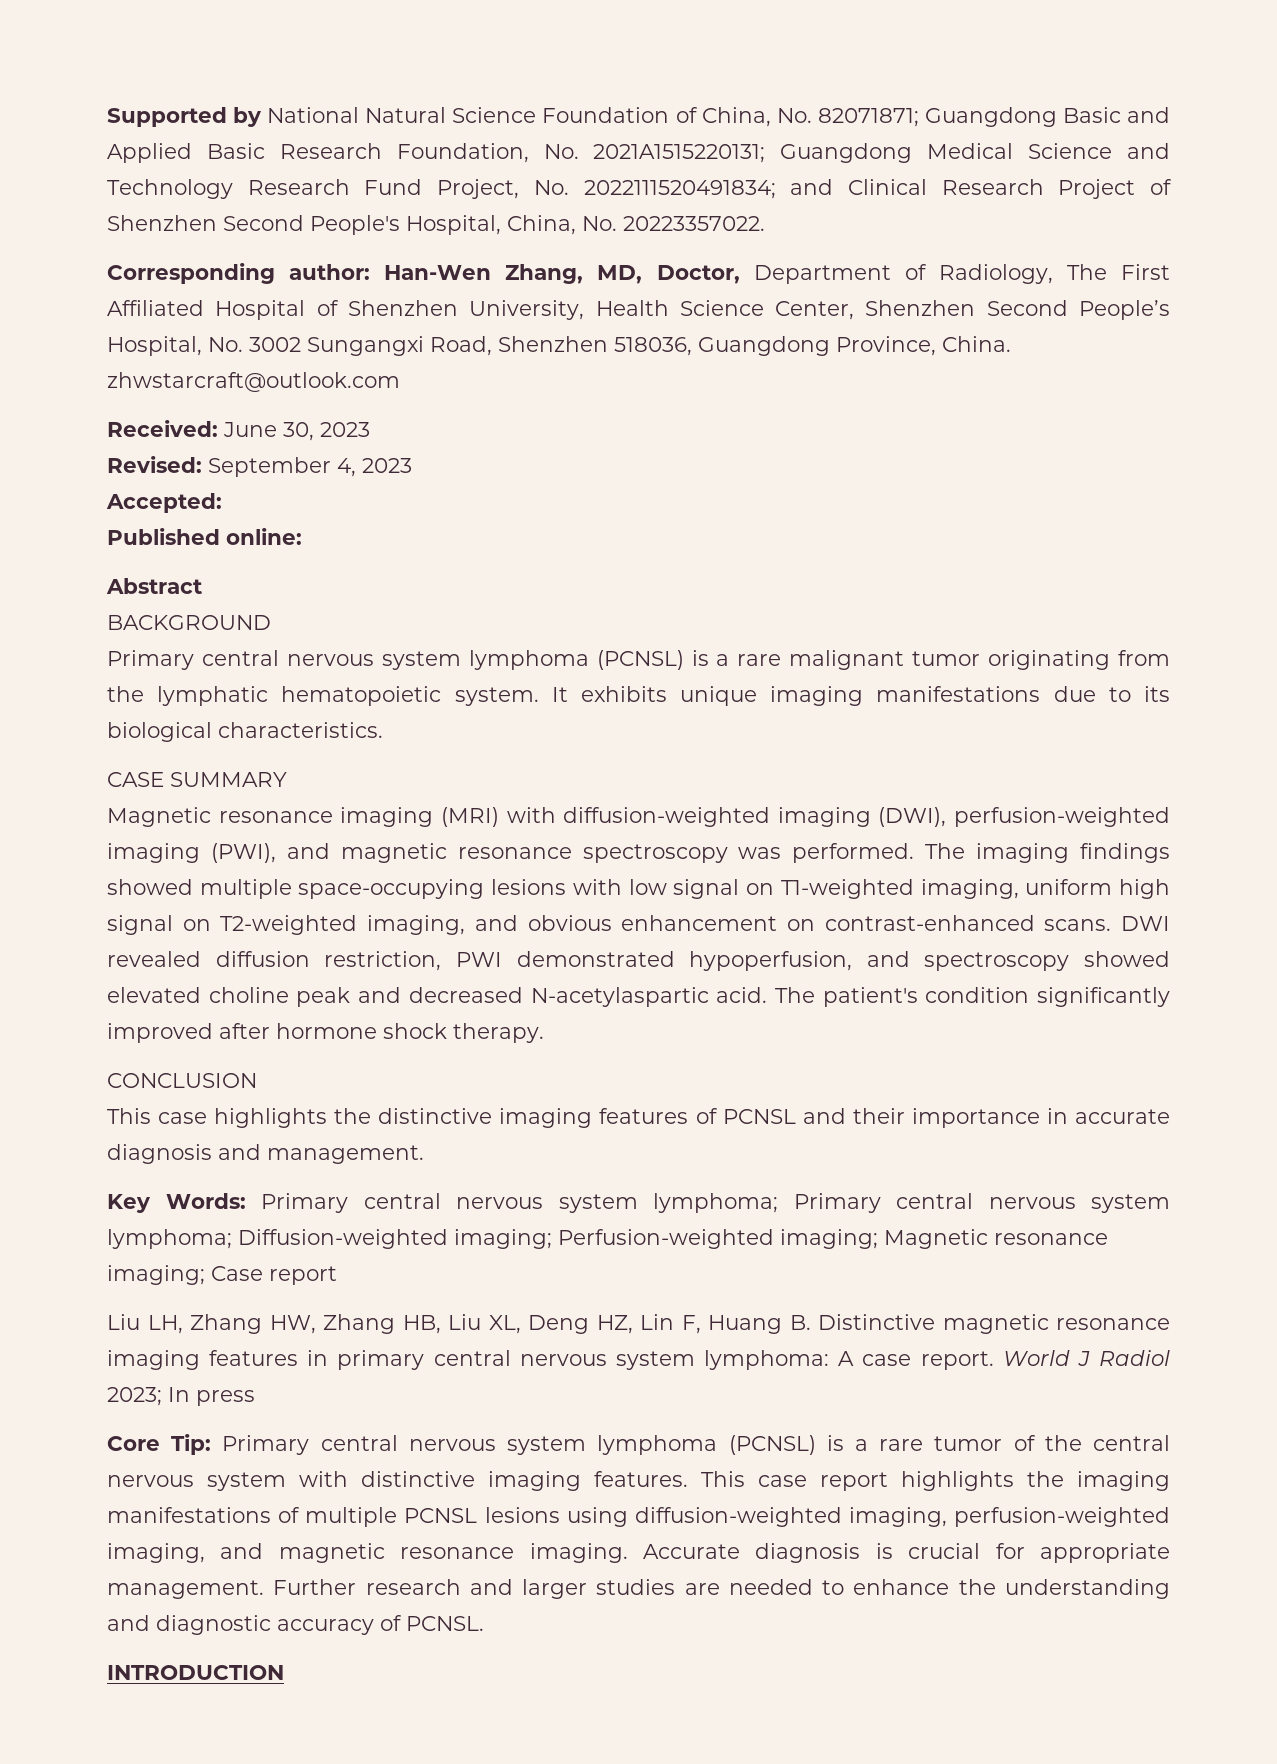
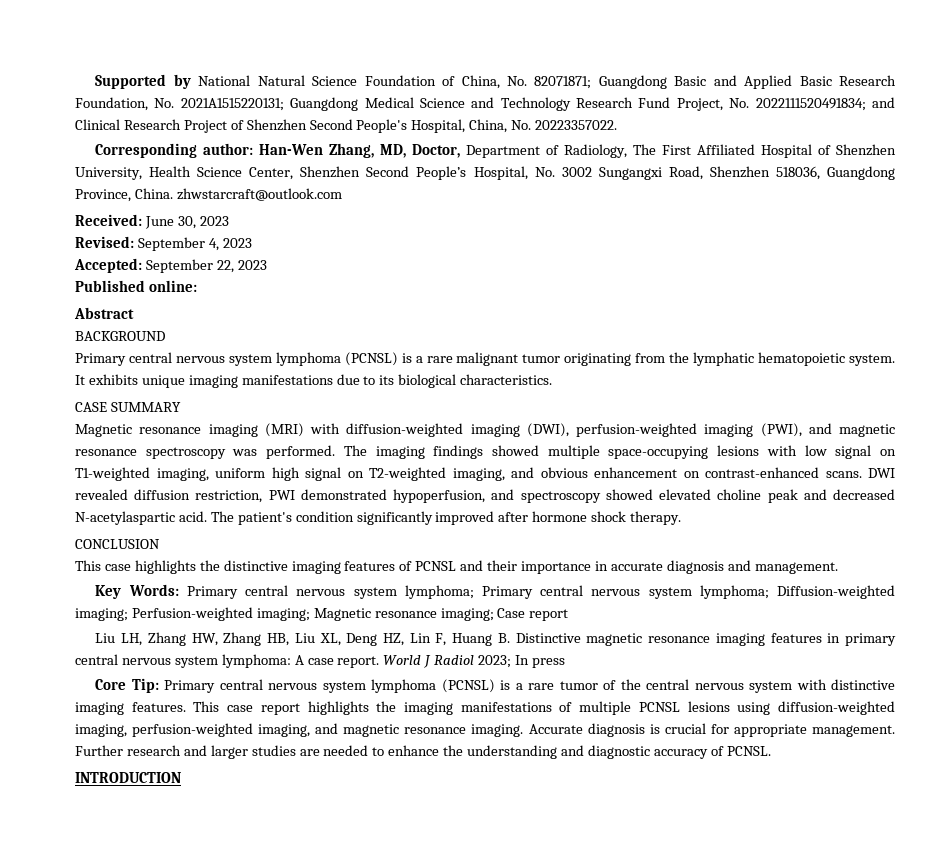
(222, 503) none -> [145,259,267,273] September 22, 2023

